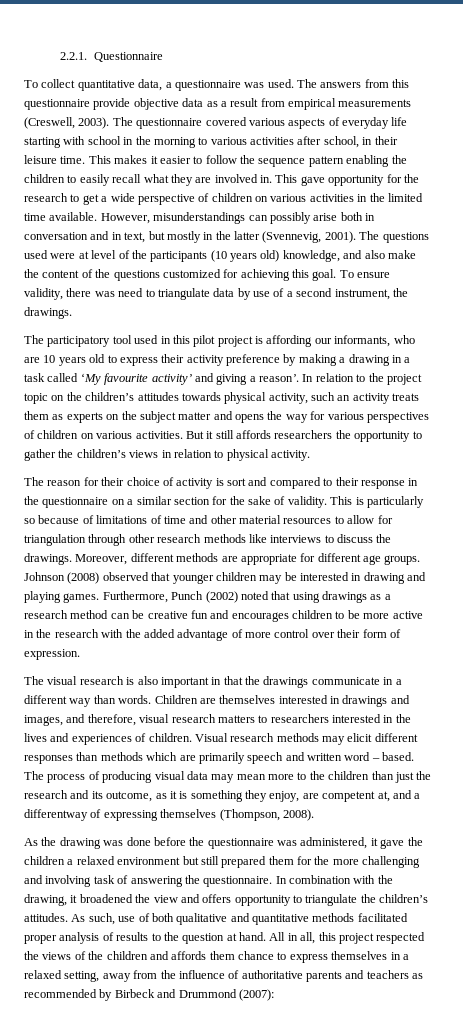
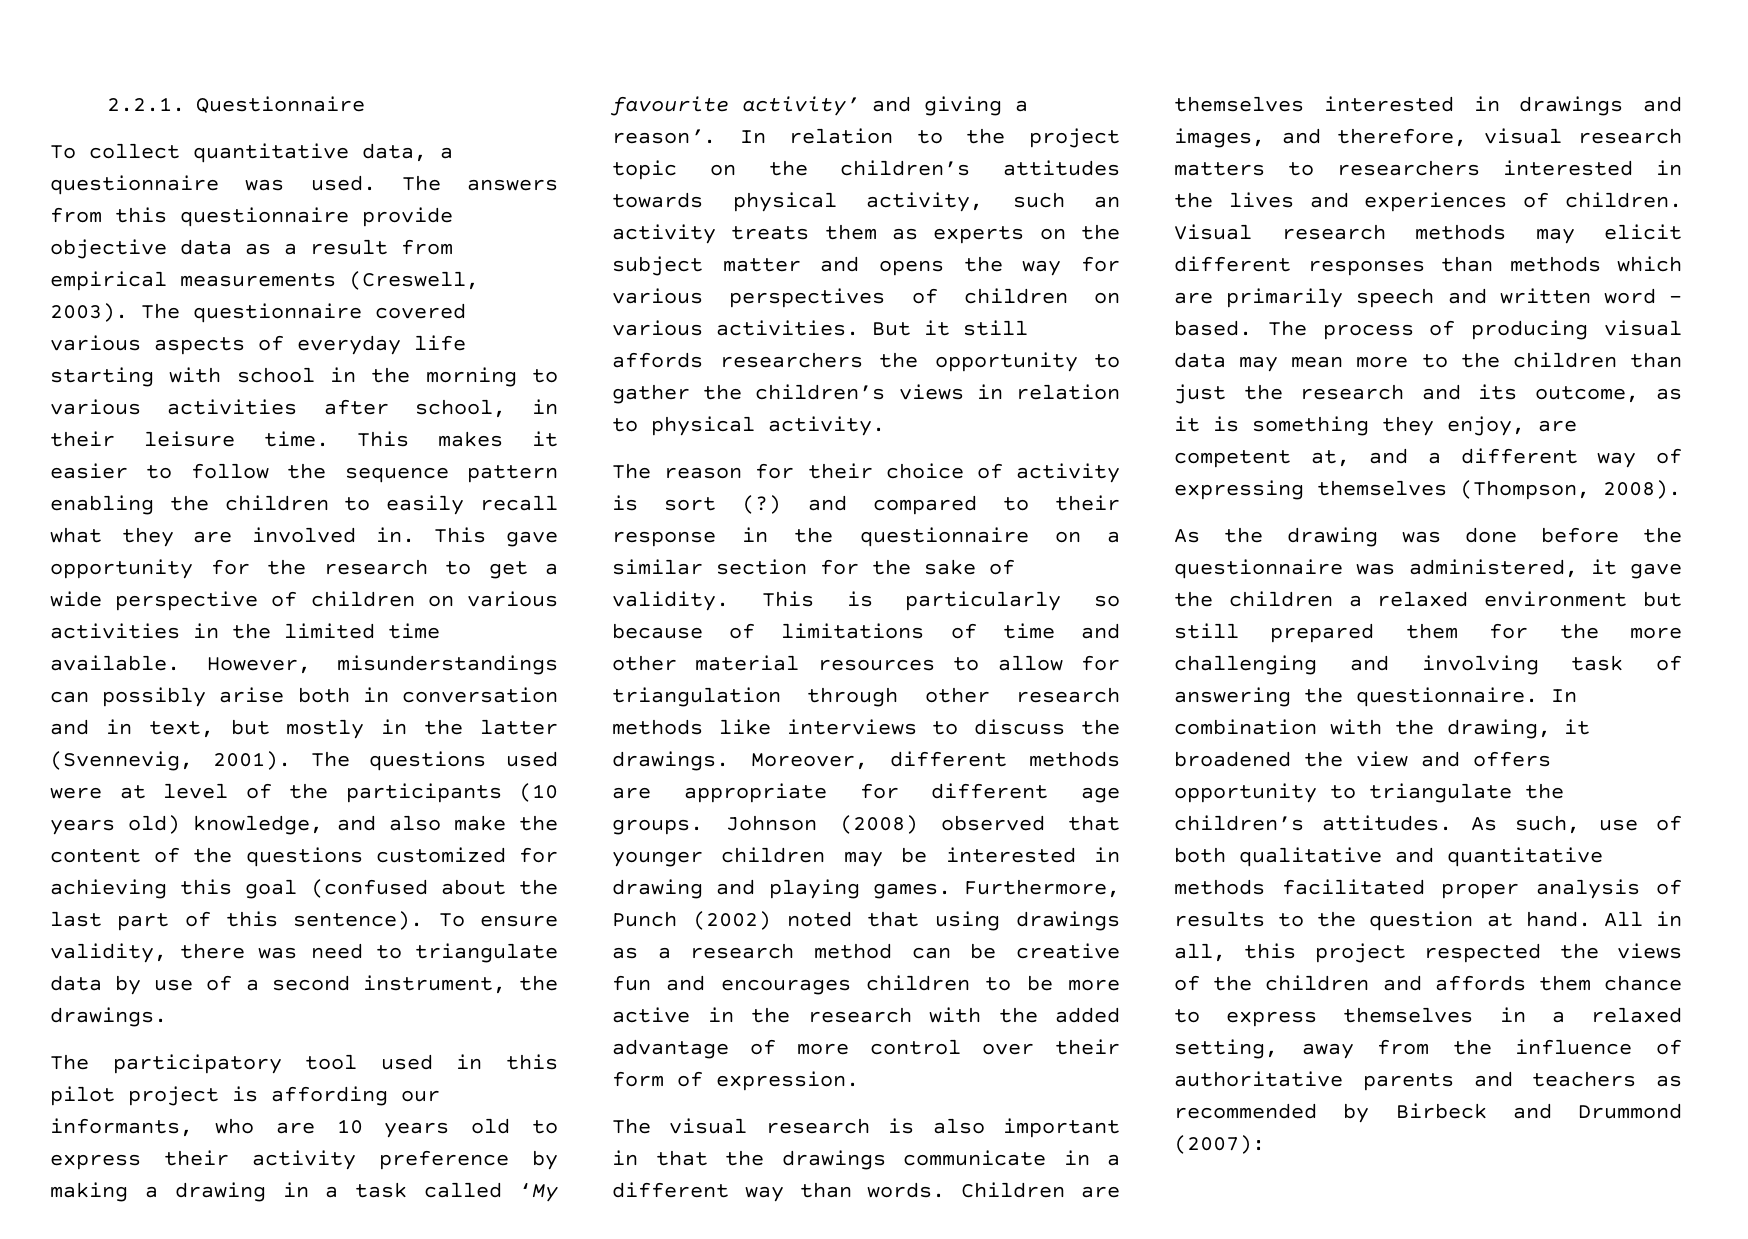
[312,269,337,281] goal. -> [245,879,558,899] [50,911,424,931] goal (confused about the last part of this sentence).
(246, 482) none -> [742,495,782,514] (?)
[24,809,88,821] differentway -> [1460,448,1637,468] different way

